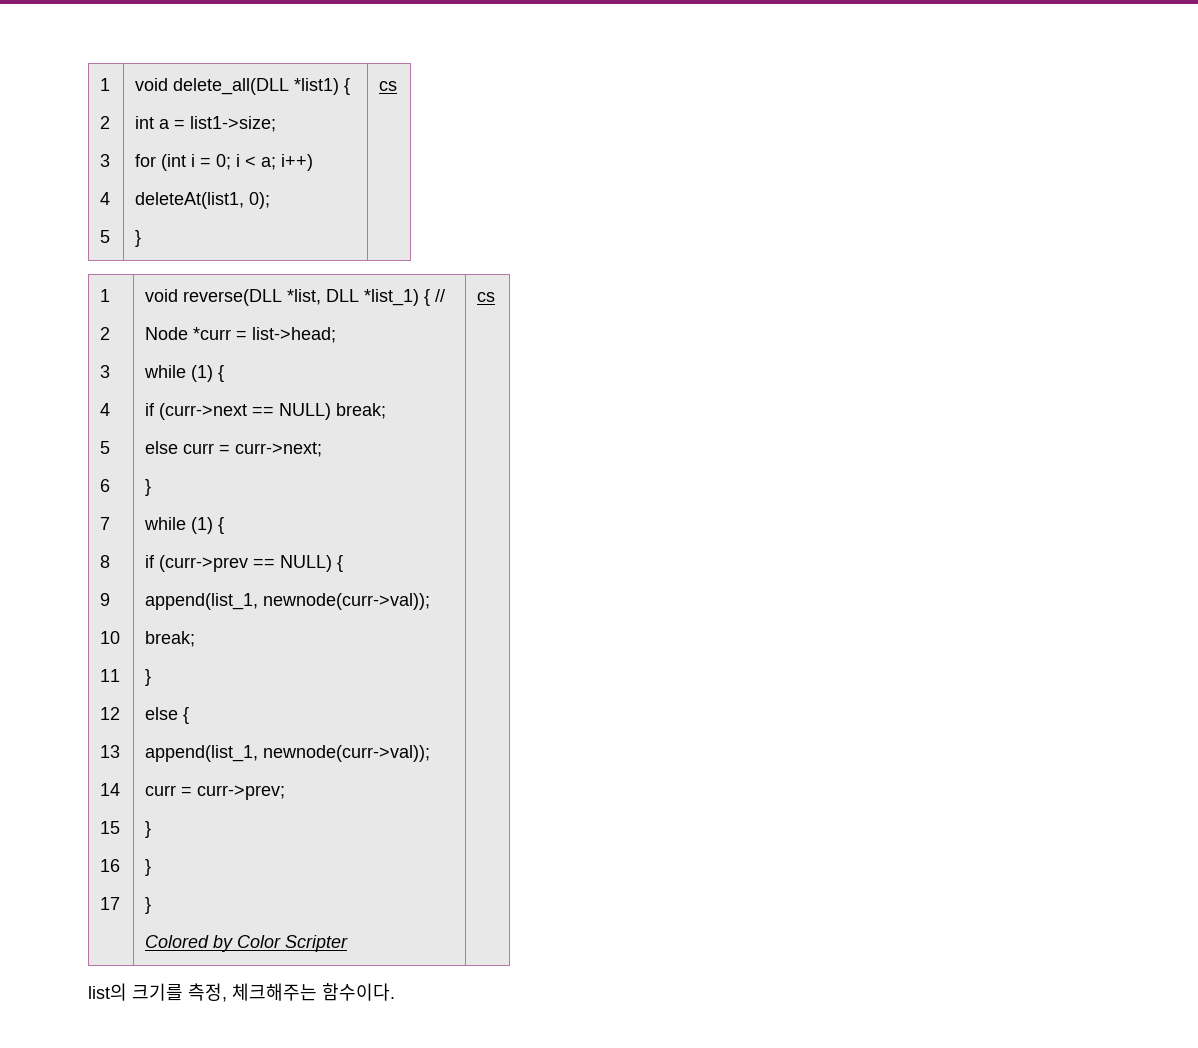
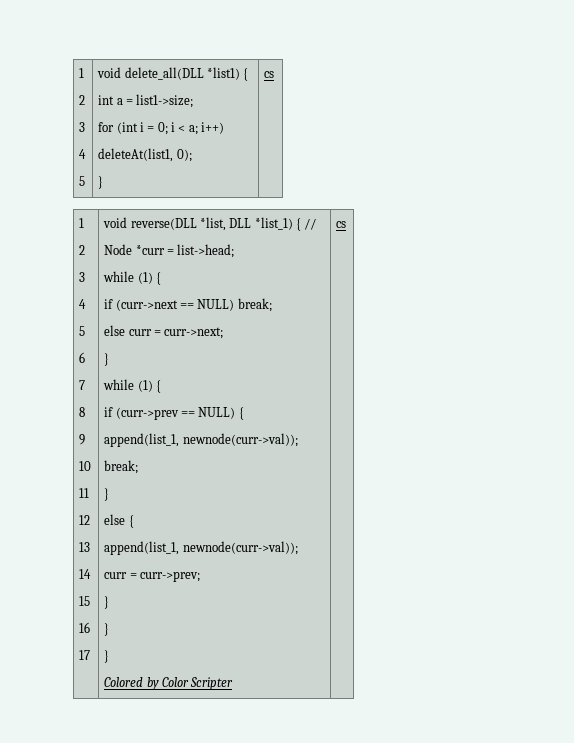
[88,983,395,1002] // list의 크기를 측정, 체크해주는 함수이다. -> (347, 224) none

